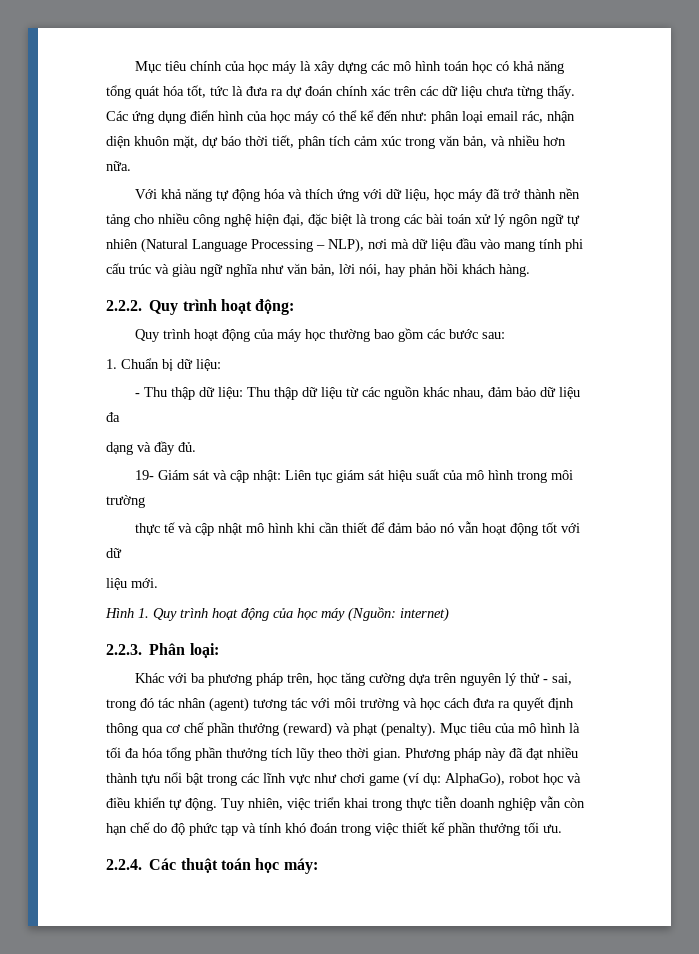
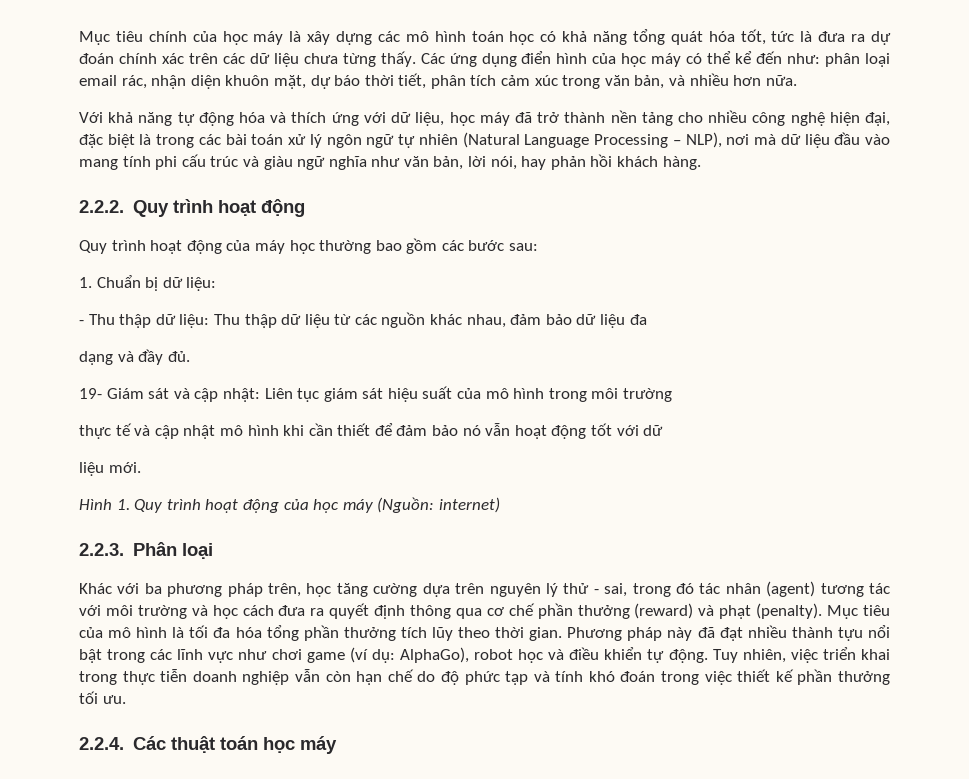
[255,299,295,315] động: -> [260,199,305,217] động
[189,643,219,658] loại: -> [181,543,213,559] loại
[283,858,318,874] máy: -> [299,736,337,754] máy

